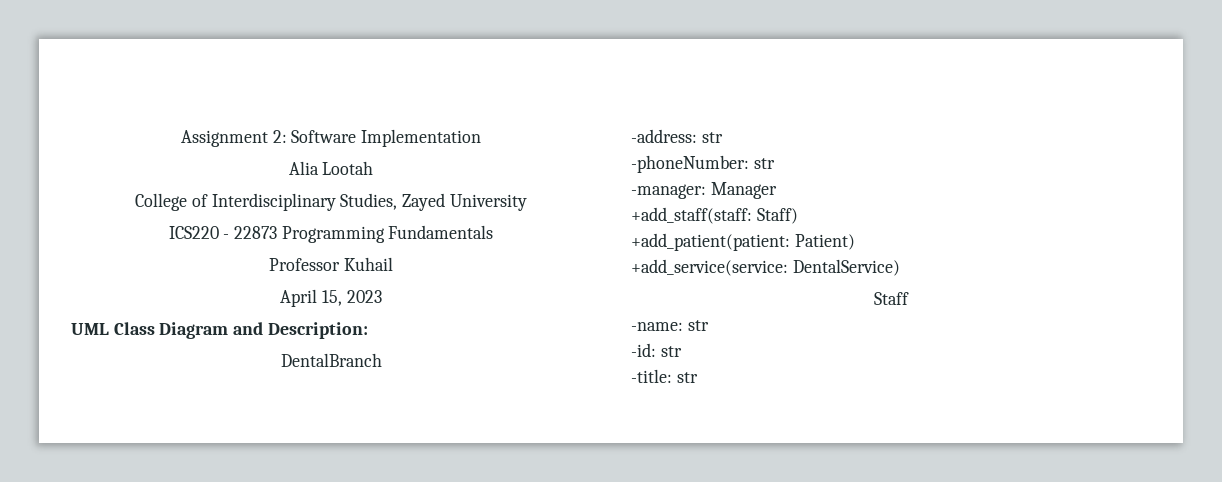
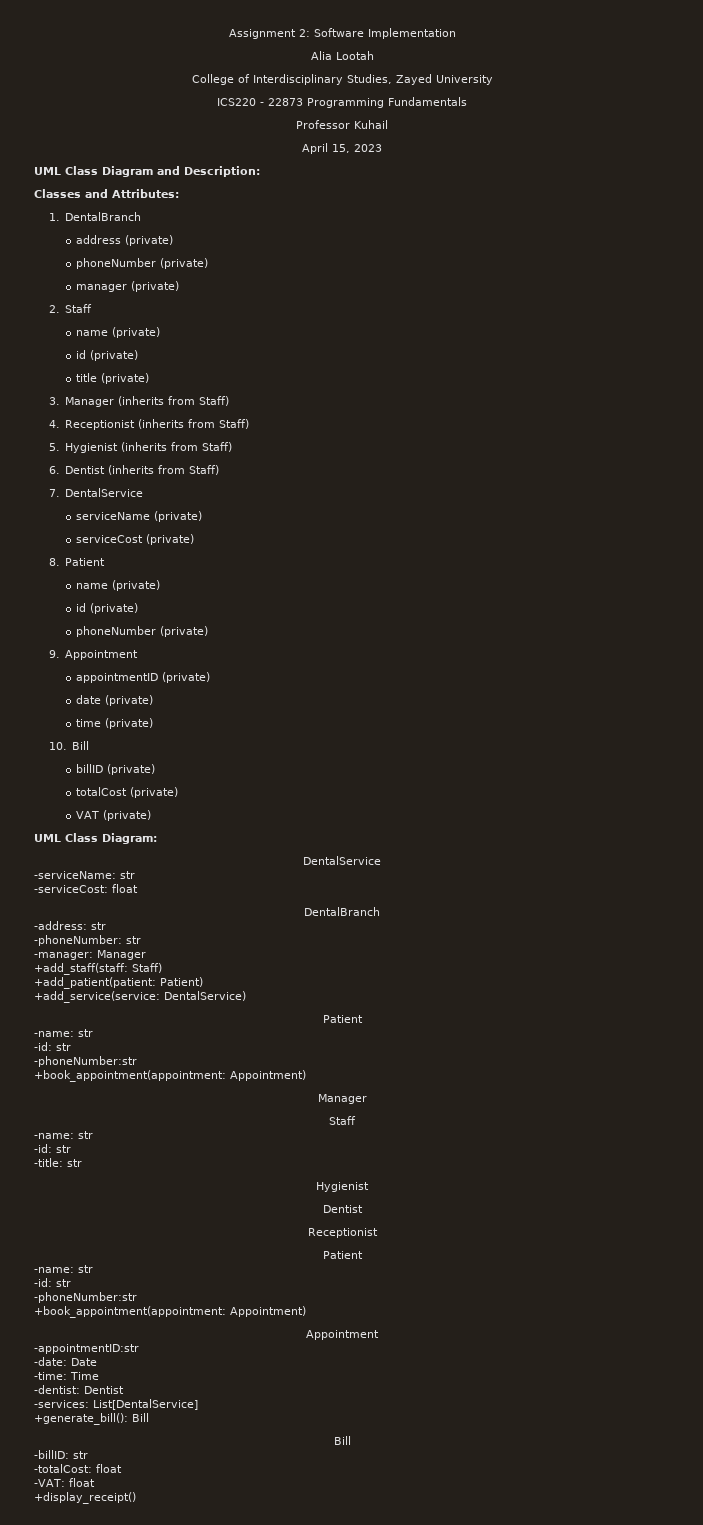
(368, 330) none -> [34,189,179,198] [48,212,142,221] [75,235,173,246] [75,258,208,269] [75,281,179,292] [48,304,93,313] [75,327,160,338] [75,350,138,361] [75,373,149,384] [48,396,230,407] [48,419,250,430] [48,442,233,453] [48,465,220,475] [48,488,144,497] [75,511,202,522] [75,534,194,545] [48,558,106,566] [75,580,160,591] [75,603,138,614] [75,626,208,637] [48,650,139,660] [75,672,210,683] [75,695,153,706] [75,718,153,729] [48,741,90,750] [75,764,155,775] [75,787,178,798] [75,810,151,821] [34,833,157,844] [303,856,381,865] [34,871,135,879] [34,884,138,893] // Classes and Attributes: // 1. DentalBranch // address (private) // phoneNumber (private) // manager (private) // 2. Staff // name (private) // id (private) // title (private) // 3. Manager (inherits from Staff) // 4. Receptionist (inherits from Staff) // 5. Hygienist (inherits from Staff) // 6. Dentist (inherits from Staff) // 7. DentalService // serviceName (private) // serviceCost (private) // 8. Patient // name (private) // id (private) // phoneNumber (private) // 9. Appointment // appointmentID (private) // date (private) // time (private) // 10. Bill // billID (private) // totalCost (private) // VAT (private) // UML Class Diagram: // DentalService // -serviceName: str // -serviceCost: float
(900, 267) none -> [322,1015,363,1023] [34,1029,93,1037] [34,1042,71,1051] [34,1056,137,1067] [34,1070,306,1082] [317,1094,367,1104] // Patient // -name: str // -id: str // -phoneNumber:str // +book_appointment(appointment: Appointment) // Manager
(698, 377) none -> [316,1182,369,1192] [322,1205,363,1213] [307,1228,378,1238] [322,1251,363,1259] [34,1265,93,1273] [34,1278,71,1287] [34,1292,137,1303] [34,1306,306,1318] [306,1330,379,1340] [34,1344,139,1354] [34,1357,97,1366] [34,1372,99,1380] [34,1385,124,1394] [34,1399,198,1410] [34,1413,149,1425] [333,1436,351,1445] [34,1450,88,1459] [34,1464,122,1473] [34,1478,95,1487] [34,1492,136,1504] // Hygienist // Dentist // Receptionist // Patient // -name: str // -id: str // -phoneNumber:str // +book_appointment(appointment: Appointment) // Appointment // -appointmentID:str // -date: Date // -time: Time // -dentist: Dentist // -services: List[DentalService] // +generate_bill(): Bill // Bill // -billID: str // -totalCost: float // -VAT: float // +display_receipt()

